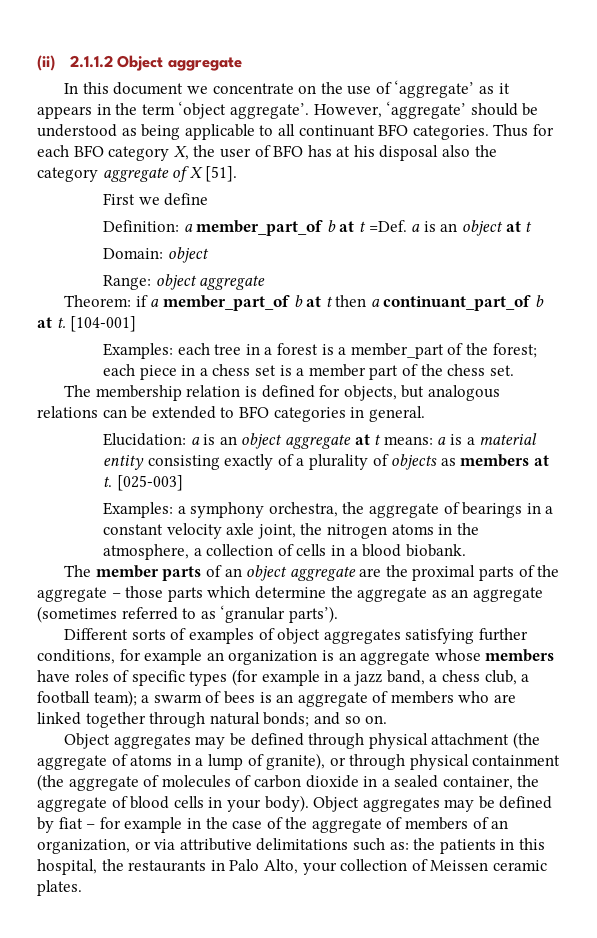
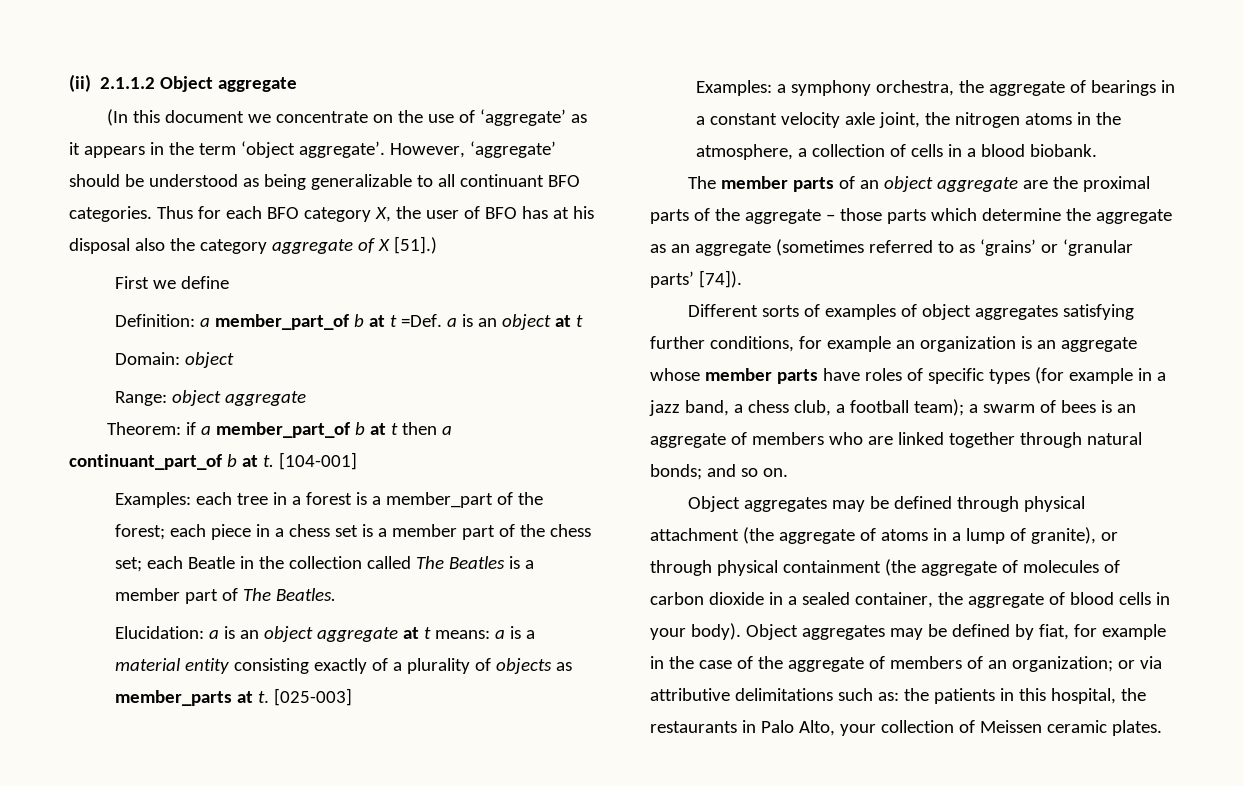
[64,83,79,94] In -> [107,109,129,126] (In
[184,124,255,140] applicable -> [310,174,412,190] generalizable
[205,166,238,182] [51]. -> [393,236,437,254] [51].)
[489,365,514,376] [64,385,500,401] [37,406,425,422] set. // The membership relation is defined for objects, but analogous relations can be extended to BFO categories in general. -> [115,556,535,572] [115,588,337,604] set; each Beatle in the collection called The Beatles is a member part of The Beatles.
[460,454,530,467] members -> [115,690,233,706] member_parts
[220,605,338,623] ‘granular parts’). -> [979,239,1133,256] [650,270,742,288] ‘grains’ or ‘granular parts’ [74]).
[485,649,555,662] members -> [704,368,818,384] member parts
[58,817,96,829] fiat – -> [1038,624,1069,640] fiat,
[37,839,130,854] organization, -> [1011,656,1113,672] organization;

